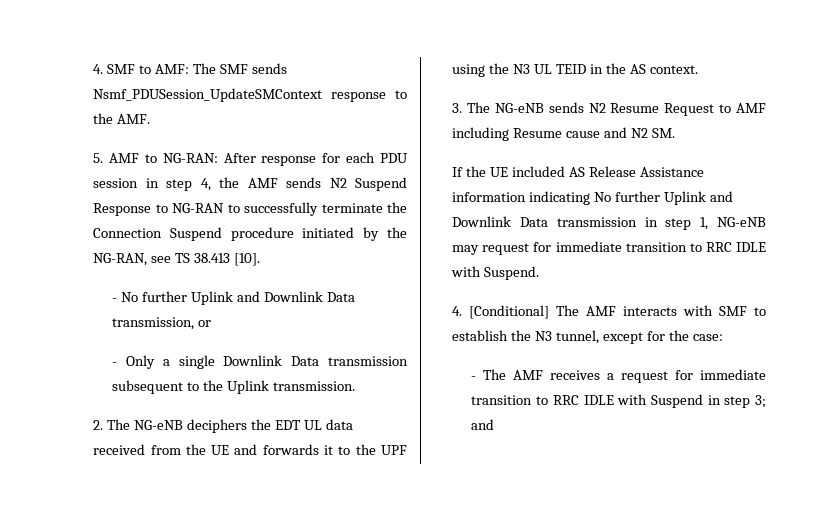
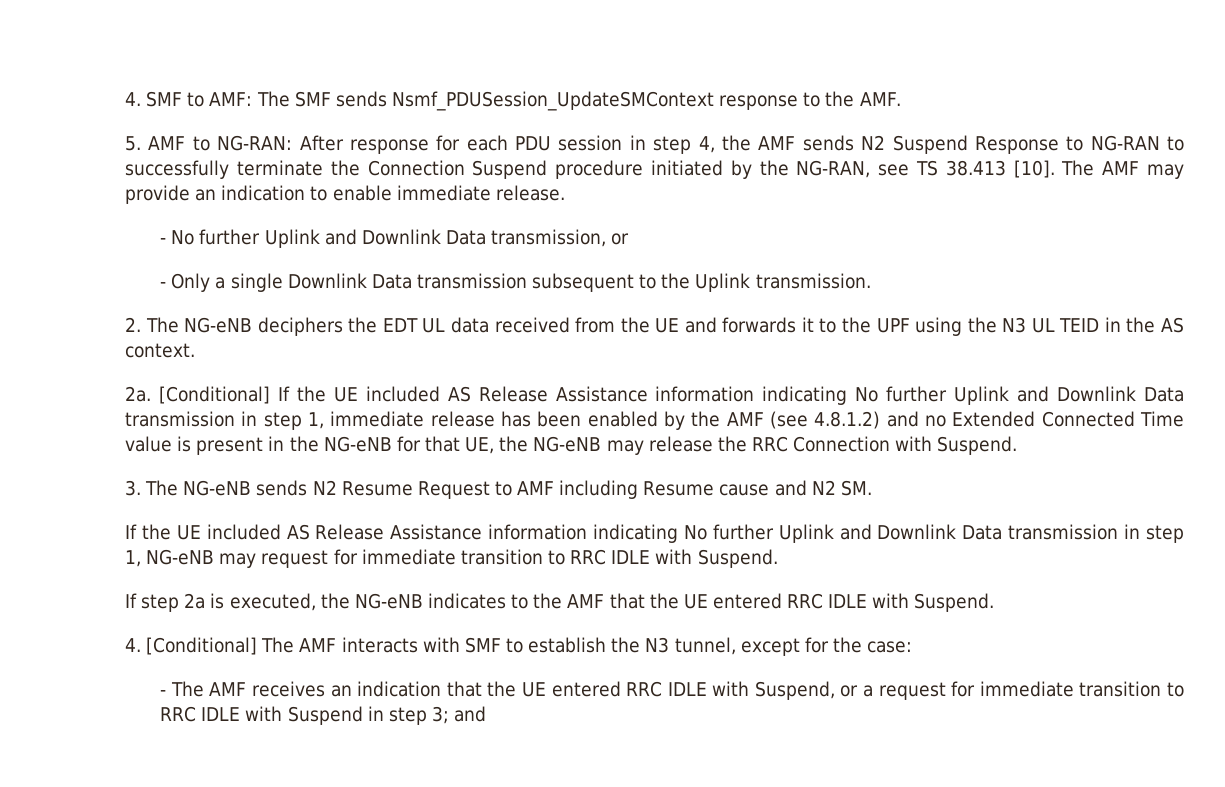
(260, 259) none -> [1061,160,1184,179] [125,185,565,204] The AMF may provide an indication to enable immediate release.
(698, 69) none -> [125,386,1185,405] [125,411,1185,430] [125,436,1018,455] // 2a. [Conditional] If the UE included AS Release Assistance information indicating No further Uplink and Downlink Data transmission in step 1, immediate release has been enabled by the AMF (see 4.8.1.2) and no Extended Connected Time value is present in the NG-eNB for that UE, the NG-eNB may release the RRC Connection with Suspend.
(540, 273) none -> [125,593,995,612] // If step 2a is executed, the NG-eNB indicates to the AMF that the UE entered RRC IDLE with Suspend.
(601, 375) none -> [330,681,859,700] an indication that the UE entered RRC IDLE with Suspend, or

